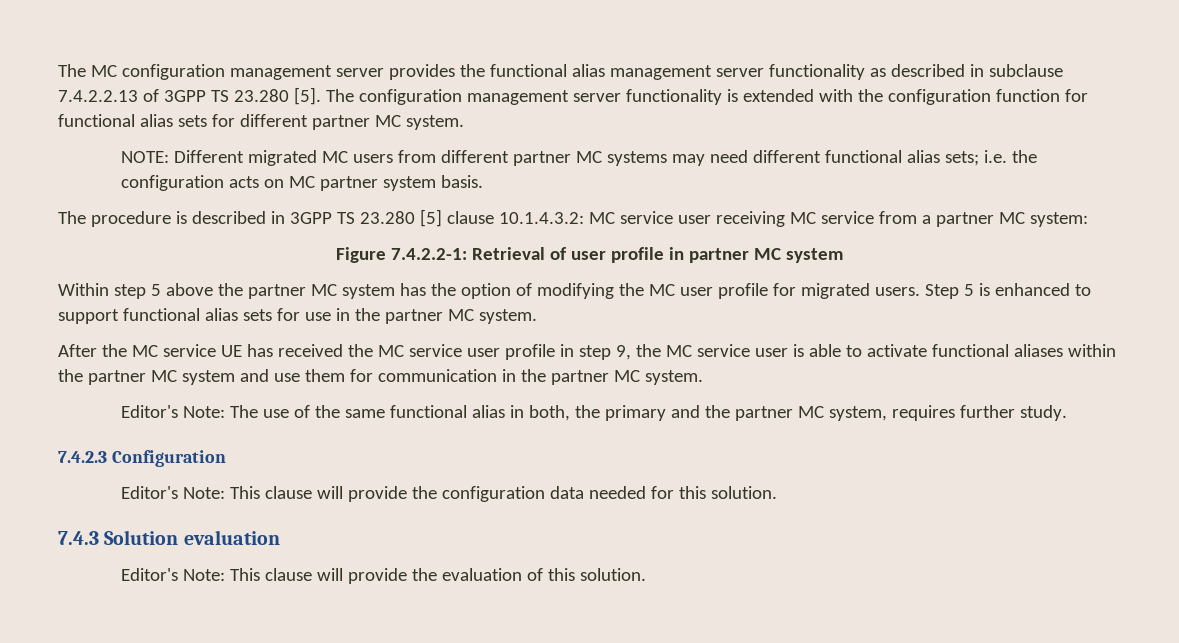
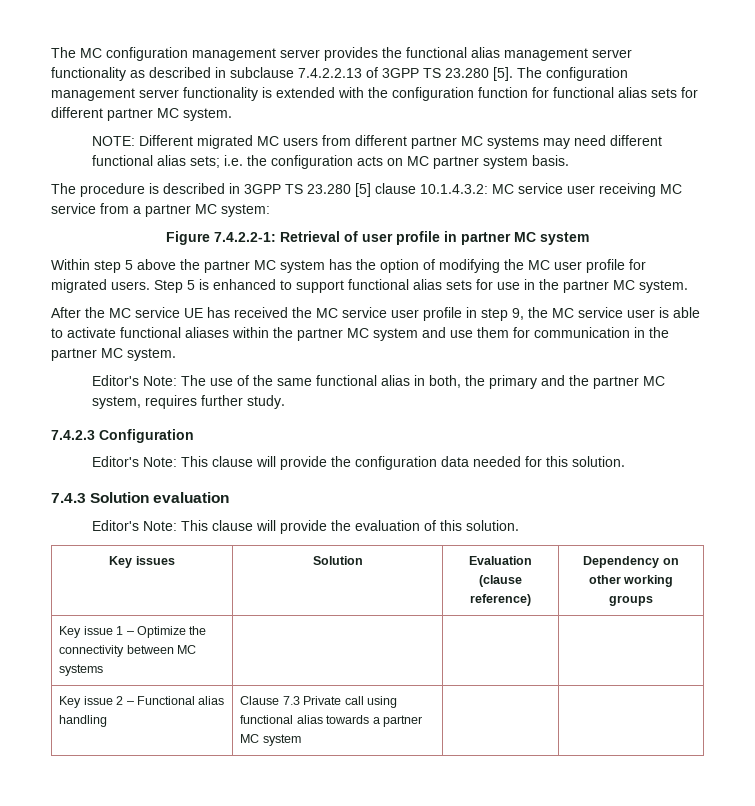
(647, 574) none -> [109,556,175,568] [312,556,363,565] [469,556,532,565] [479,575,522,587] [470,594,531,606] [583,556,679,568] [588,575,674,587] [609,595,653,606] [59,626,207,638] [59,645,197,657] [59,664,104,676] [59,696,225,708] [59,715,108,727] [240,696,397,708] [240,715,422,727] [240,734,301,746] // Key issues | Solution | Evaluation (clause reference) | Dependency on other working groups // Key issue 1 – Optimize the connectivity between MC systems | | | // Key issue 2 – Functional alias handling | Clause 7.3 Private call using functional alias towards a partner MC system | |

